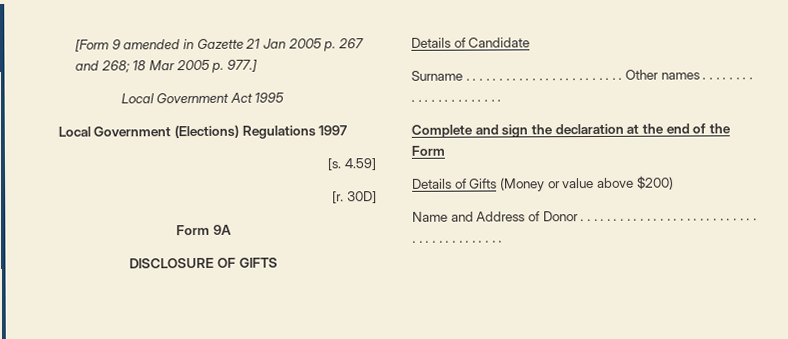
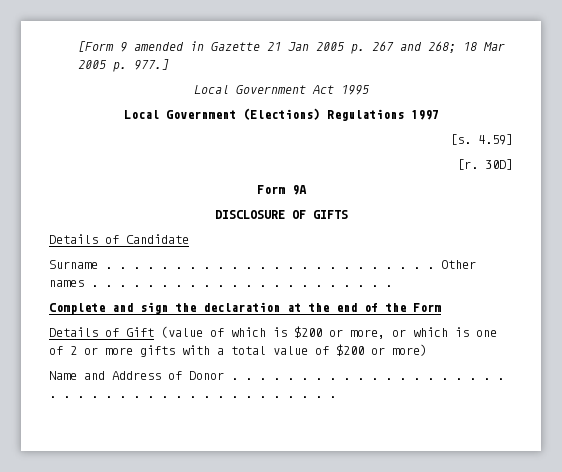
[469,175,674,192] Gifts (Money or value above $200) -> [126,326,497,339] [49,344,427,357] Gift (value of which is $200 or more, or which is one of 2 or more gifts with a total value of $200 or more)

